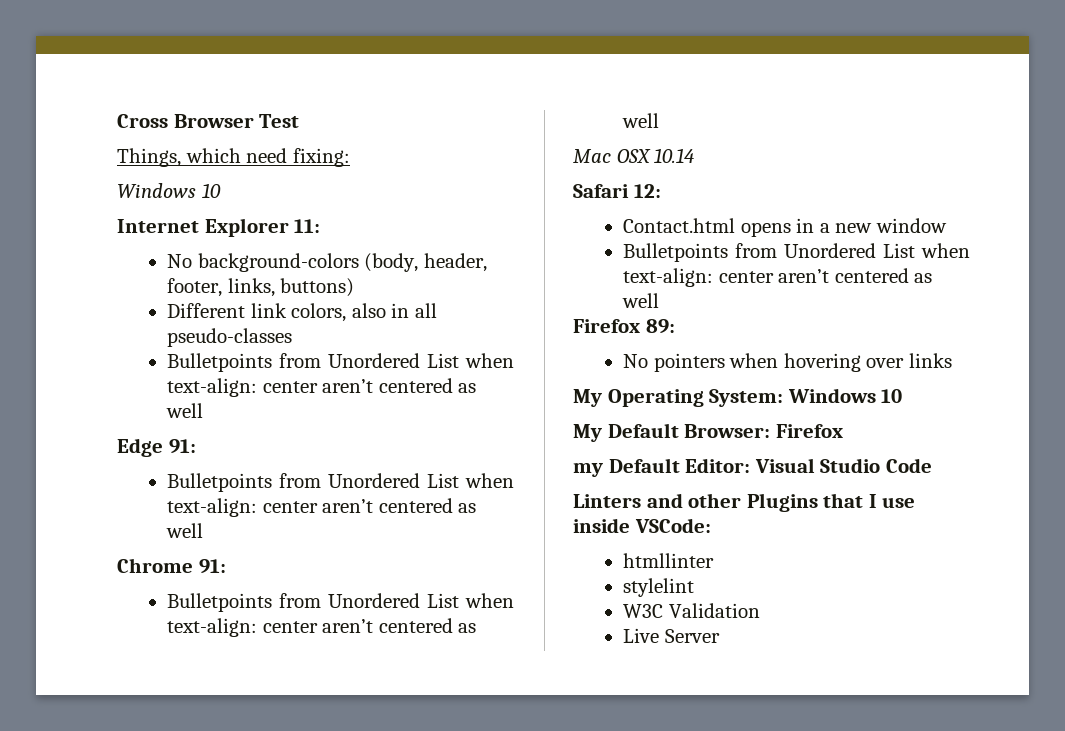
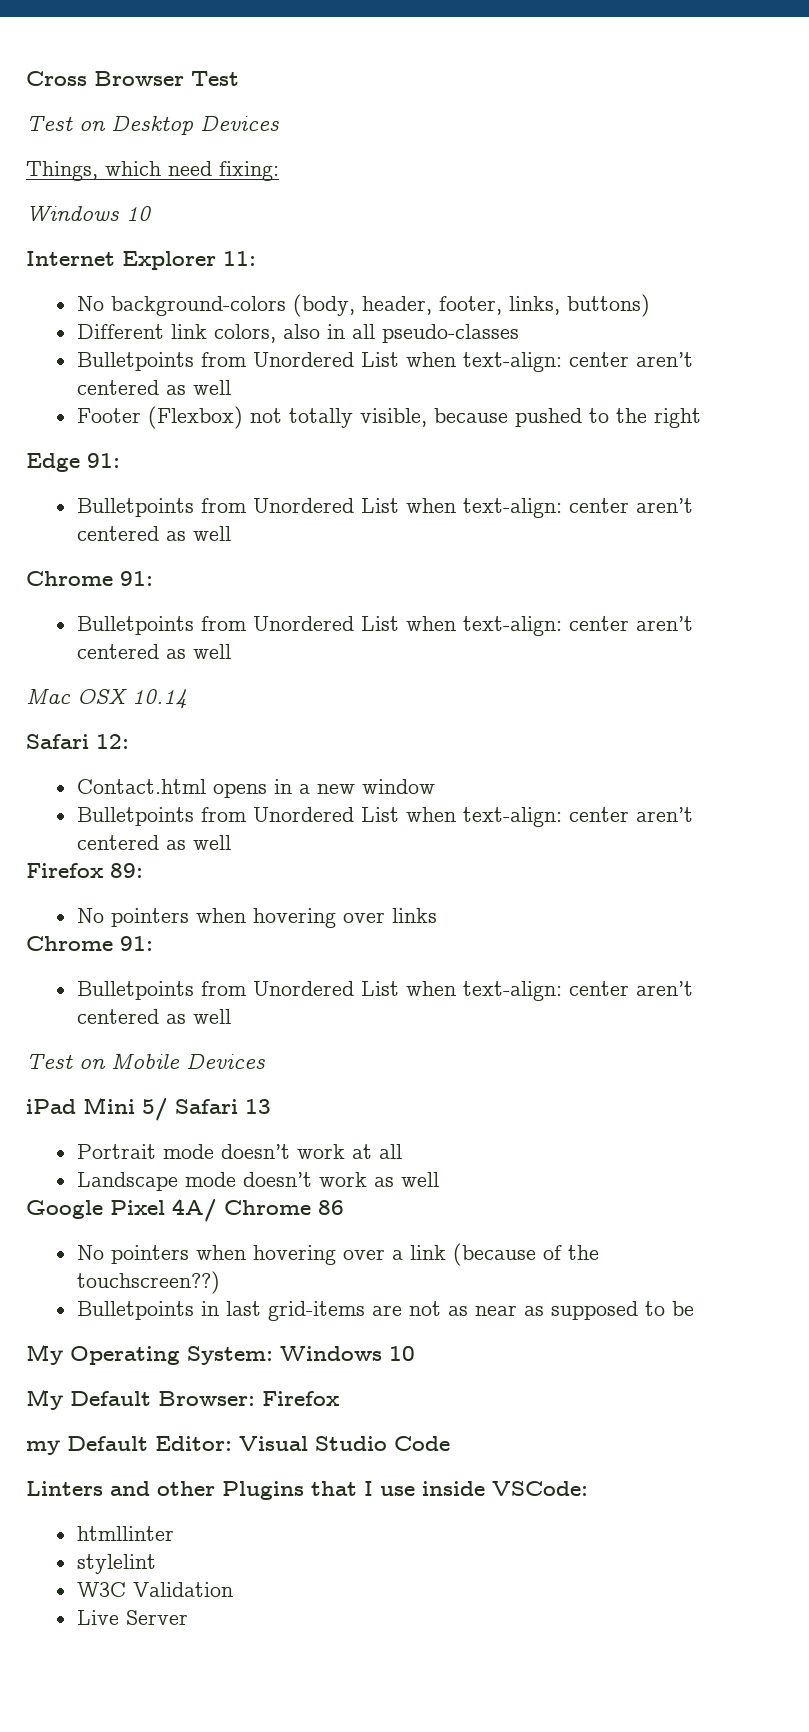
(300, 121) none -> [26,115,279,135] // Test on Desktop Devices
(203, 410) none -> [76,406,701,429] // Footer (Flexbox) not totally visible, because pushed to the right
(952, 360) none -> [26,936,153,951] [76,981,693,1001] [76,1009,231,1024] [26,1053,265,1069] [26,1097,271,1121] [76,1144,402,1159] [76,1172,439,1191] [26,1199,344,1222] [76,1243,599,1266] [76,1271,220,1294] [76,1301,694,1321] // Chrome 91: // Bulletpoints from Unordered List when text-align: center aren’t centered as well // Test on Mobile Devices // iPad Mini 5/ Safari 13 // Portrait mode doesn’t work at all // Landscape mode doesn’t work as well // Google Pixel 4A/ Chrome 86 // No pointers when hovering over a link (because of the touchscreen??) // Bulletpoints in last grid-items are not as near as supposed to be

